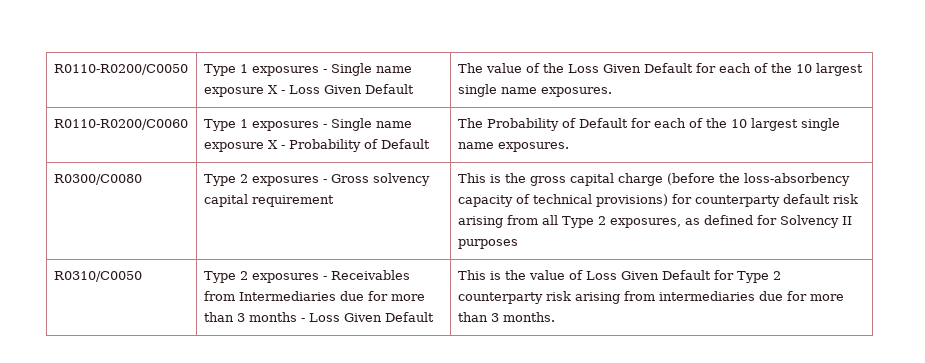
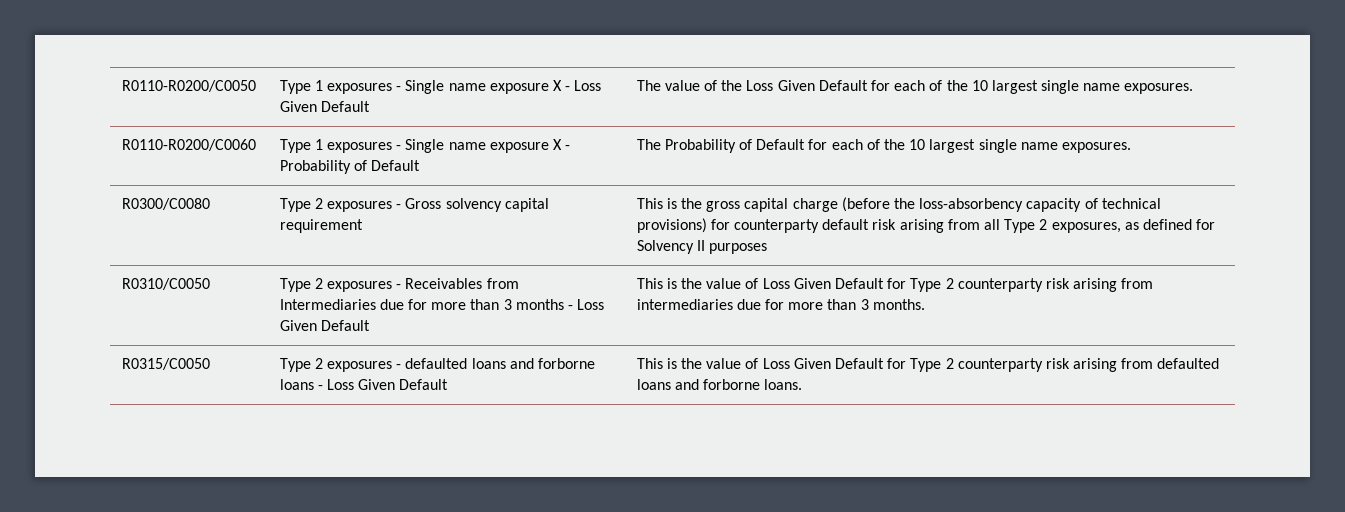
(555, 317) none -> [121,358,210,370] [279,358,595,372] [279,379,449,390] [636,358,1220,372] [636,379,803,390] // R0315/C0050 | Type 2 exposures - defaulted loans and forborne loans - Loss Given Default | This is the value of Loss Given Default for Type 2 counterparty risk arising from defaulted loans and forborne loans.

